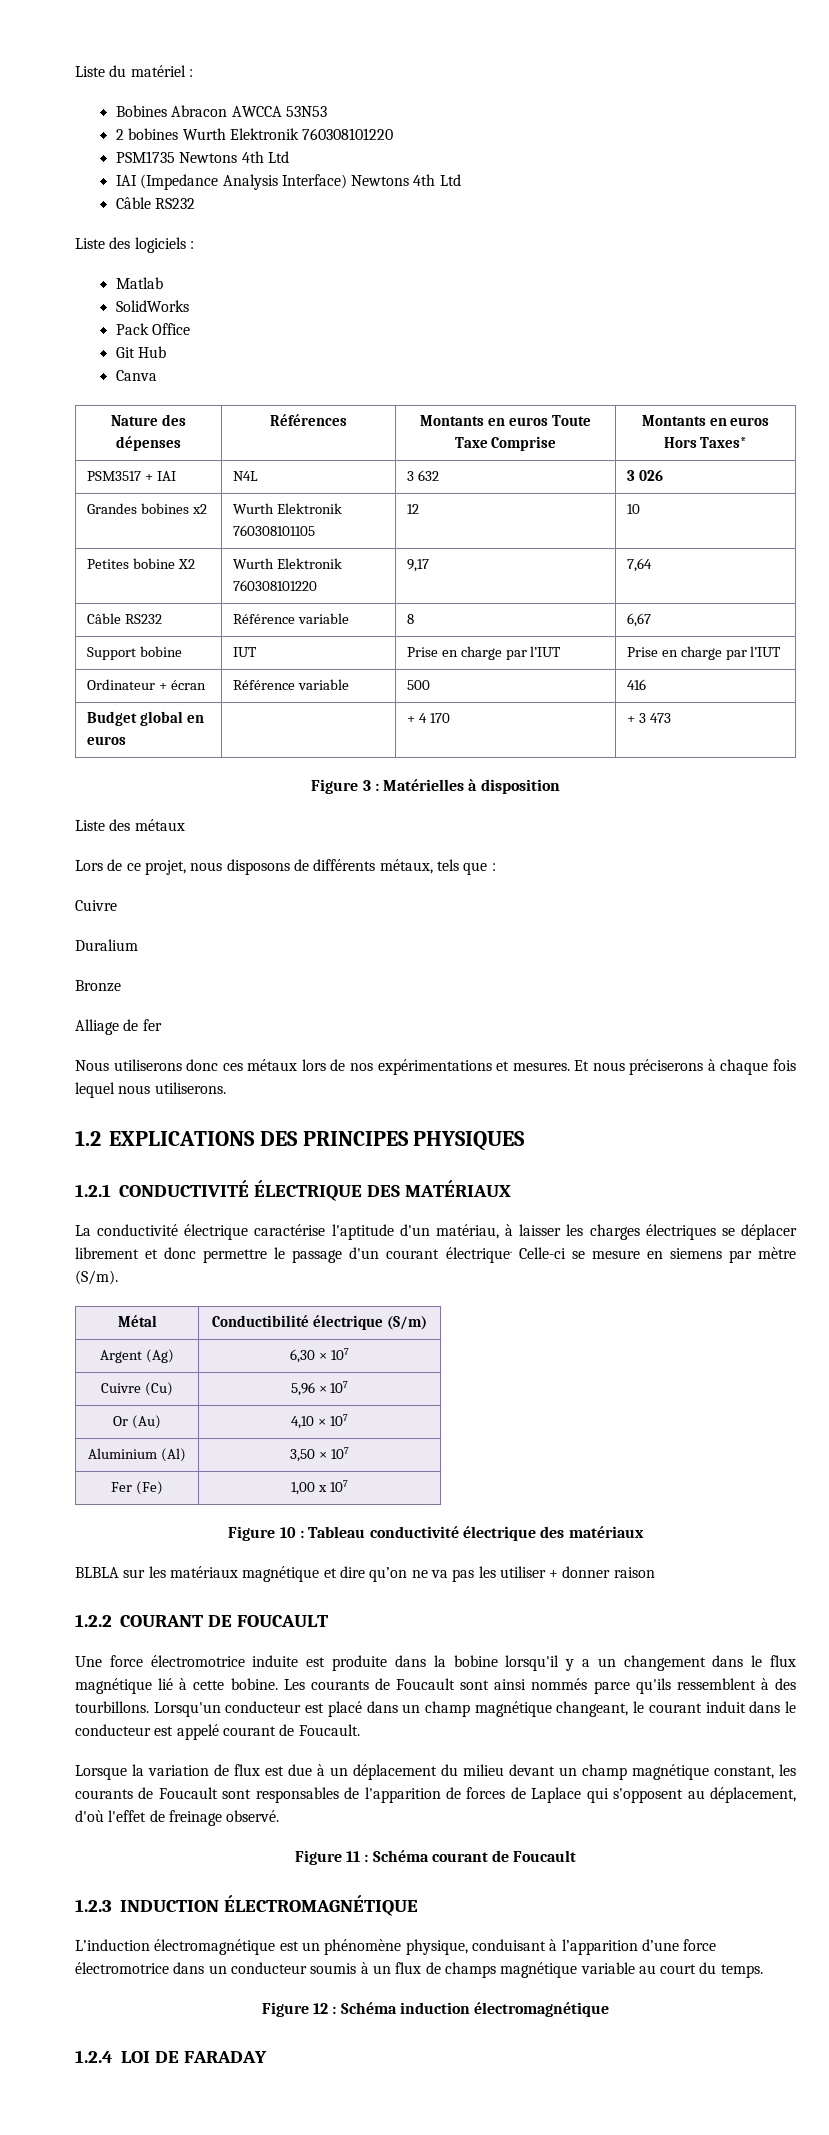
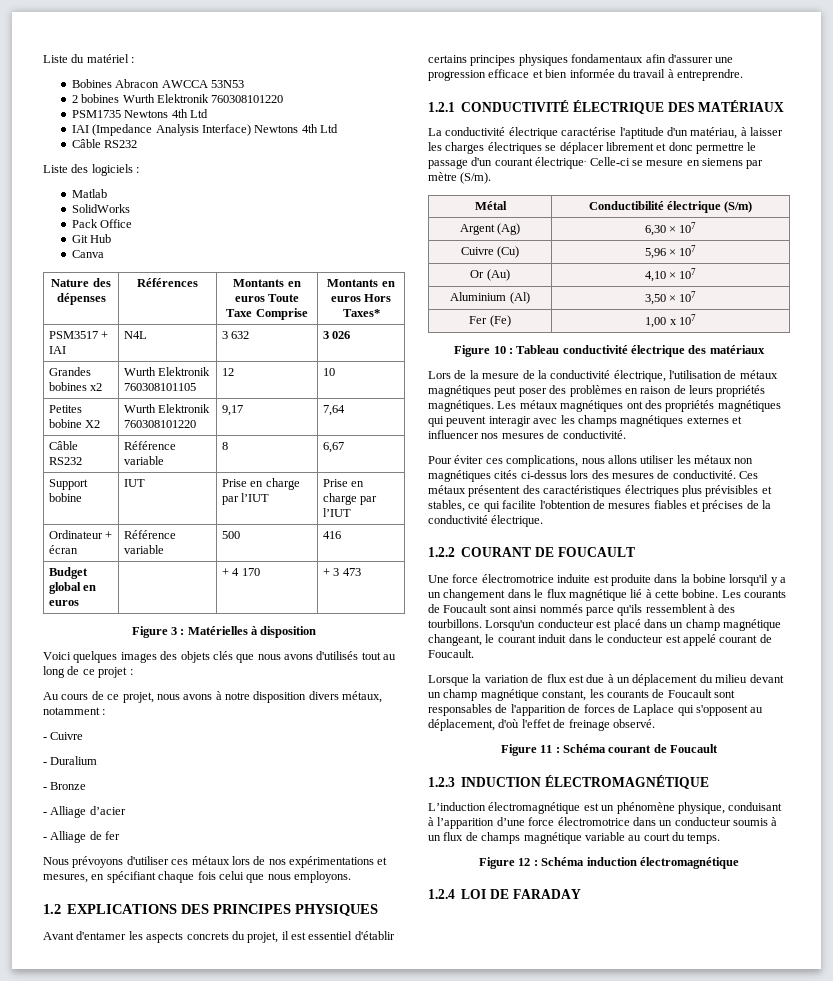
[75,819,185,831] [75,859,496,875] Liste des métaux // Lors de ce projet, nous disposons de différents métaux, tels que : // -> [43,651,397,663] [43,666,133,678] [43,691,383,703] [43,707,106,715] [43,737,47,740] Voici quelques images des objets clés que nous avons d'utilisés tout au long de ce projet : // Au cours de ce projet, nous avons à notre disposition divers métaux, notamment : // -
(117, 905) none -> [43,762,47,765] -
(138, 945) none -> [43,787,47,790] -
(121, 986) none -> [43,806,126,818] [43,837,47,840] - Alliage d’acier // -
[113,1059,219,1071] utiliserons donc -> [72,856,169,868] prévoyons d'utiliser
[512,1059,796,1075] [75,1082,226,1098] mesures. Et nous préciserons à chaque fois lequel nous utiliserons. -> [43,871,351,883] mesures, en spécifiant chaque fois celui que nous employons.
(526, 1141) none -> [43,931,395,943] [428,54,734,66] [428,69,743,81] // Avant d'entamer les aspects concrets du projet, il est essentiel d'établir certains principes physiques fondamentaux afin d'assurer une progression efficace et bien informée du travail à entreprendre.
[75,1566,655,1582] BLBLA sur les matériaux magnétique et dire qu’on ne va pas les utiliser + donner raison -> [428,370,778,382] [428,385,766,397] [428,400,781,412] [428,415,742,427] [428,430,626,439] [428,455,754,467] [428,470,758,482] [428,485,772,497] [428,500,772,512] [428,515,544,527] Lors de la mesure de la conductivité électrique, l'utilisation de métaux magnétiques peut poser des problèmes en raison de leurs propriétés magnétiques. Les métaux magnétiques ont des propriétés magnétiques qui peuvent interagir avec les champs magnétiques externes et influencer nos mesures de conductivité. // Pour éviter ces complications, nous allons utiliser les métaux non magnétiques cités ci-dessus lors des mesures de conductivité. Ces métaux présentent des caractéristiques électriques plus prévisibles et stables, ce qui facilite l'obtention de mesures fiables et précises de la conductivité électrique.

